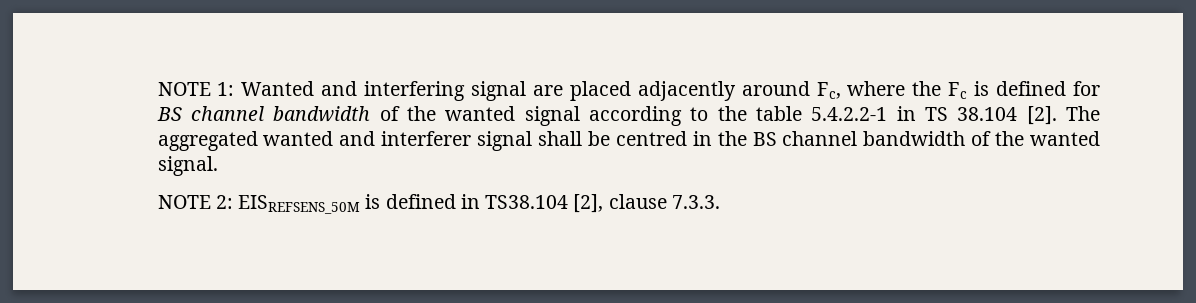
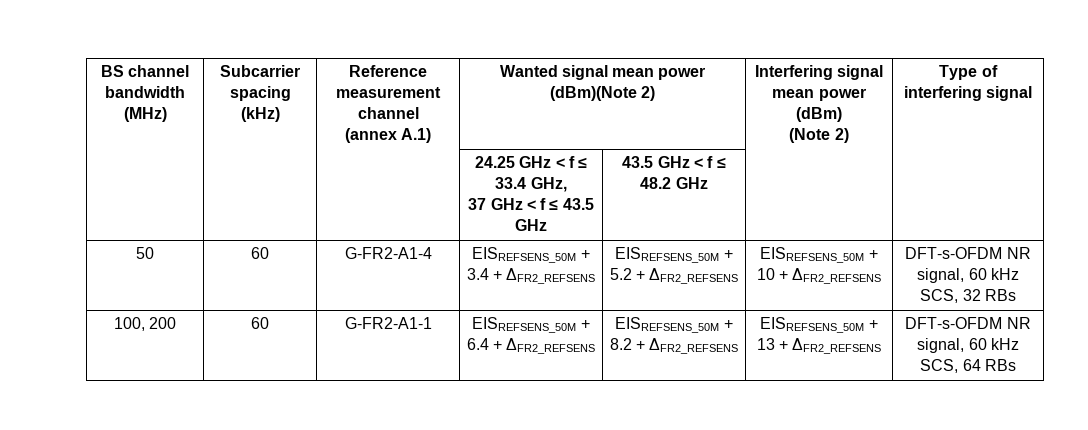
[157,81,1100,101] [156,106,1100,126] [157,131,1100,151] [157,156,218,176] [157,194,720,214] NOTE 1: Wanted and interfering signal are placed adjacently around Fc, where the Fc is defined for BS channel bandwidth of the wanted signal according to the table 5.4.2.2-1 in TS 38.104 [2]. The aggregated wanted and interferer signal shall be centred in the BS channel bandwidth of the wanted signal. // NOTE 2: EISREFSENS_50M is defined in TS38.104 [2], clause 7.3.3. -> [100,65,190,77] [105,86,185,98] [123,107,167,122] [220,65,300,77] [229,86,291,101] [240,107,280,122] [349,65,427,77] [336,87,441,98] [357,107,419,119] [344,128,432,143] [499,65,706,80] [549,86,656,101] [754,65,884,80] [772,88,866,101] [796,107,842,122] [789,128,849,143] [939,65,998,80] [903,86,1033,101] [474,156,588,168] [495,177,567,192] [468,198,594,210] [515,219,547,231] [622,156,726,168] [640,177,708,189] [136,247,154,259] [251,247,269,259] [344,247,432,259] [472,247,590,263] [466,268,596,284] [615,247,733,263] [609,268,739,284] [760,247,878,263] [756,268,882,284] [905,247,1031,259] [917,268,1019,283] [920,289,1016,303] [113,317,177,331] [251,317,269,329] [344,317,432,329] [472,317,590,333] [466,338,596,354] [615,317,733,333] [609,338,739,354] [760,317,878,333] [756,338,882,354] [905,317,1031,329] [917,338,1019,353] [920,359,1016,373] BS channel bandwidth (MHz) | Subcarrier spacing (kHz) | Reference measurement channel // (annex A.1) | Wanted signal mean power (dBm)(Note 2) | Interfering signal mean power (dBm) // (Note 2) | Type of interfering signal // | | | 24.25 GHz < f ≤ 33.4 GHz, // 37 GHz < f ≤ 43.5 GHz | 43.5 GHz < f ≤ 48.2 GHz | | // 50 | 60 | G-FR2-A1-4 | EISREFSENS_50M + 3.4 + ΔFR2_REFSENS | EISREFSENS_50M + 5.2 + ΔFR2_REFSENS | EISREFSENS_50M + 10 + ΔFR2_REFSENS | DFT-s-OFDM NR signal, 60 kHz SCS, 32 RBs // 100, 200 | 60 | G-FR2-A1-1 | EISREFSENS_50M + 6.4 + ΔFR2_REFSENS | EISREFSENS_50M + 8.2 + ΔFR2_REFSENS | EISREFSENS_50M + 13 + ΔFR2_REFSENS | DFT-s-OFDM NR signal, 60 kHz SCS, 64 RBs

